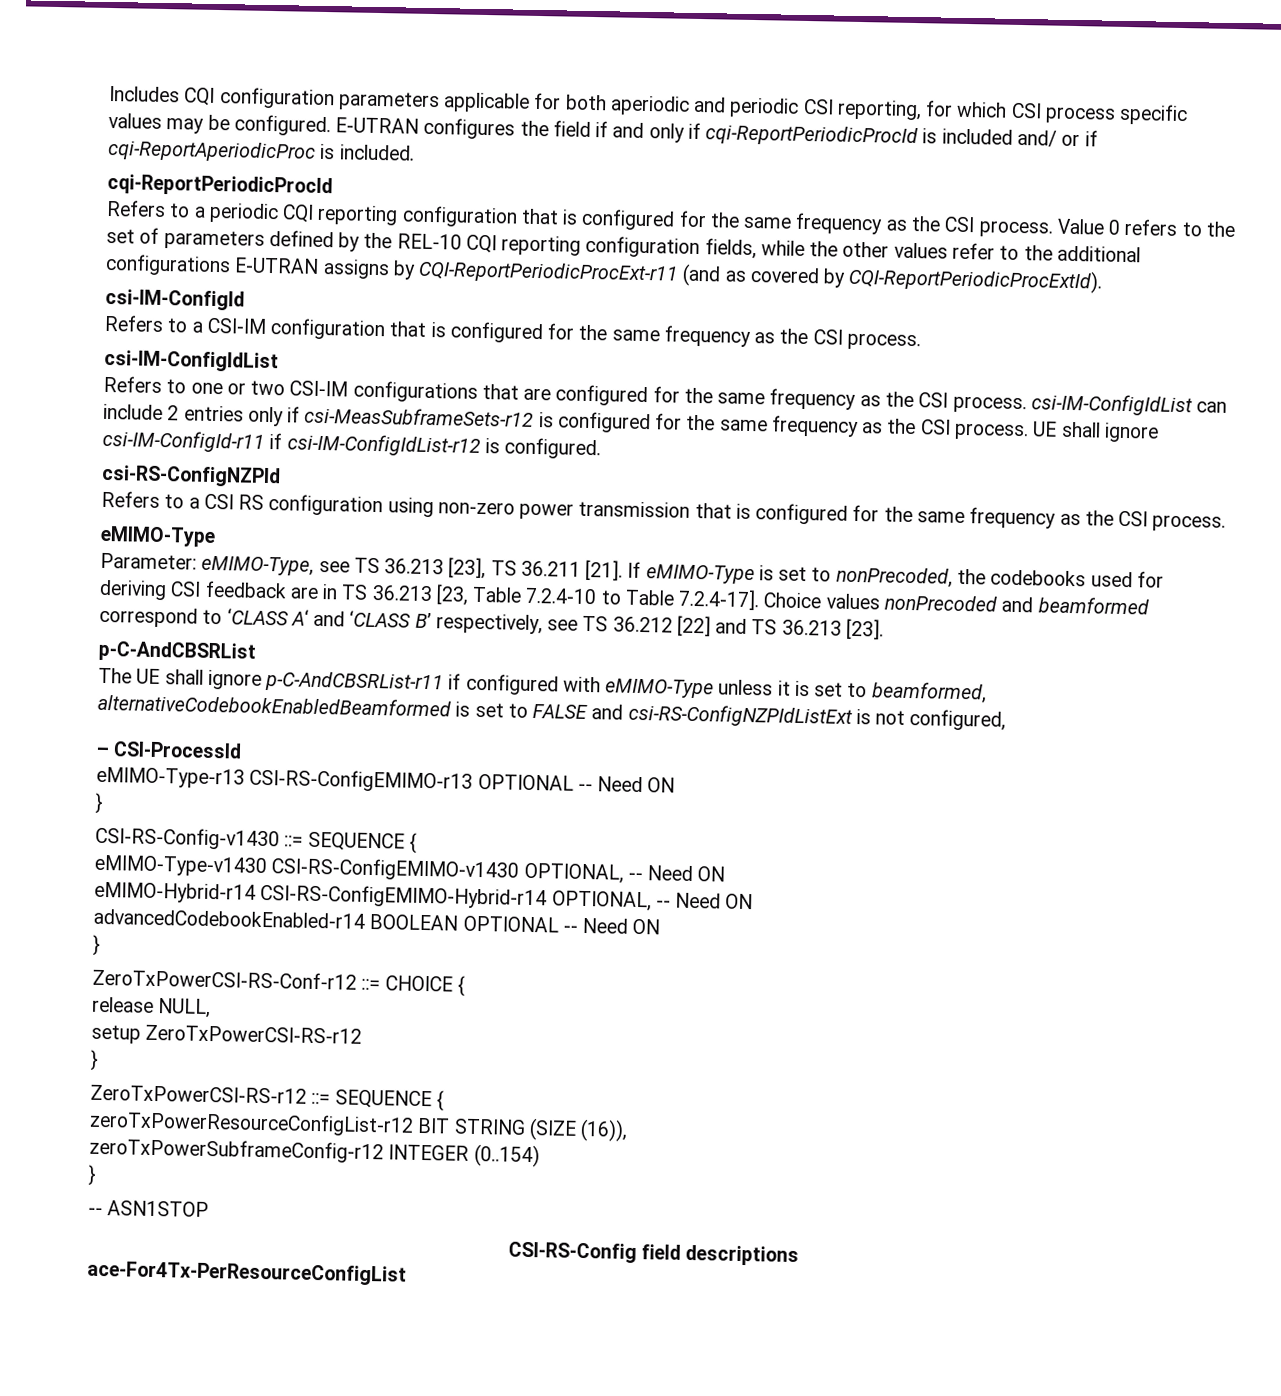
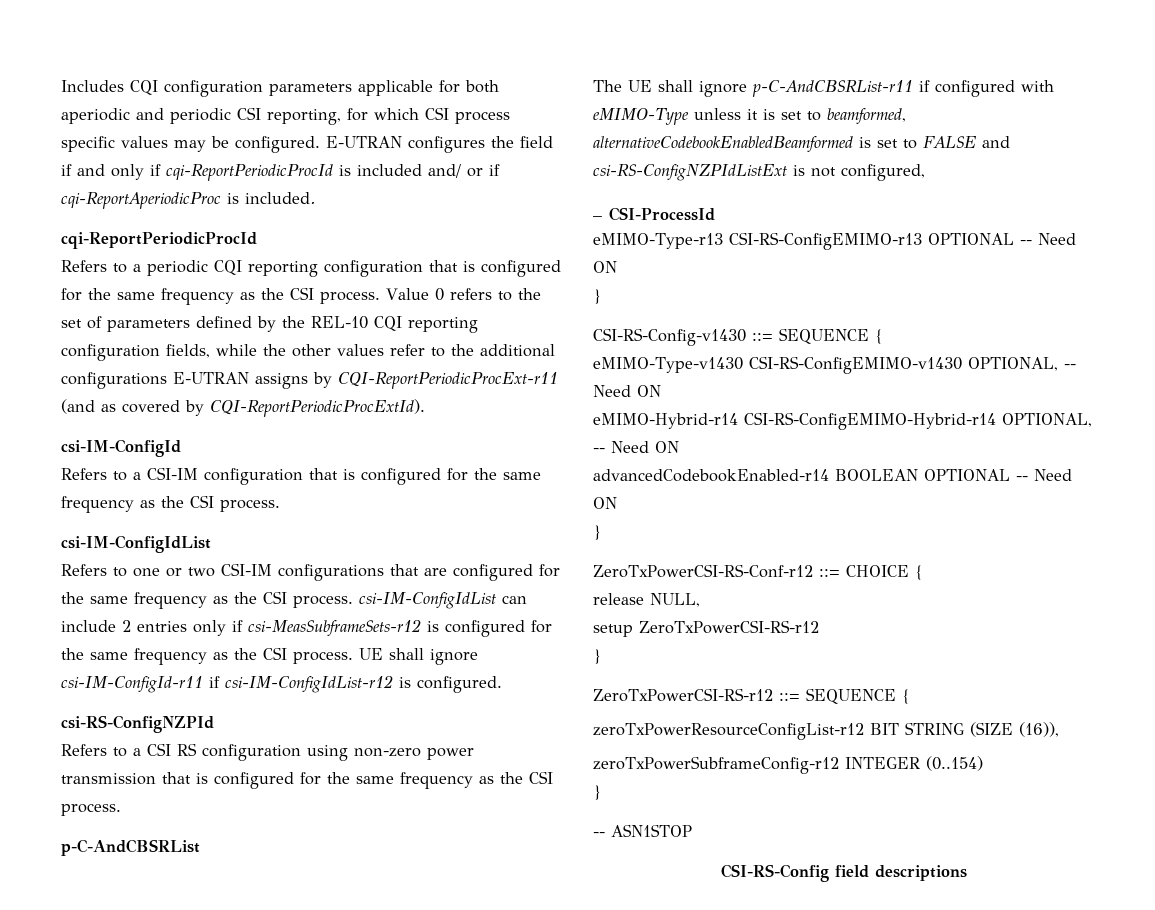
[100,525,216,548] [100,552,1164,588] [99,579,1149,615] [99,606,884,640] // eMIMO-Type // Parameter: eMIMO-Type, see TS 36.213 [23], TS 36.211 [21]. If eMIMO-Type is set to nonPrecoded, the codebooks used for deriving CSI feedback are in TS 36.213 [23, Table 7.2.4-10 to Table 7.2.4-17]. Choice values nonPrecoded and beamformed correspond to ‘CLASS A‘ and ‘CLASS B’ respectively, see TS 36.212 [22] and TS 36.213 [23]. -> (121, 809) none
[87,1260,407,1286] // ace-For4Tx-PerResourceConfigList -> (967, 873) none

